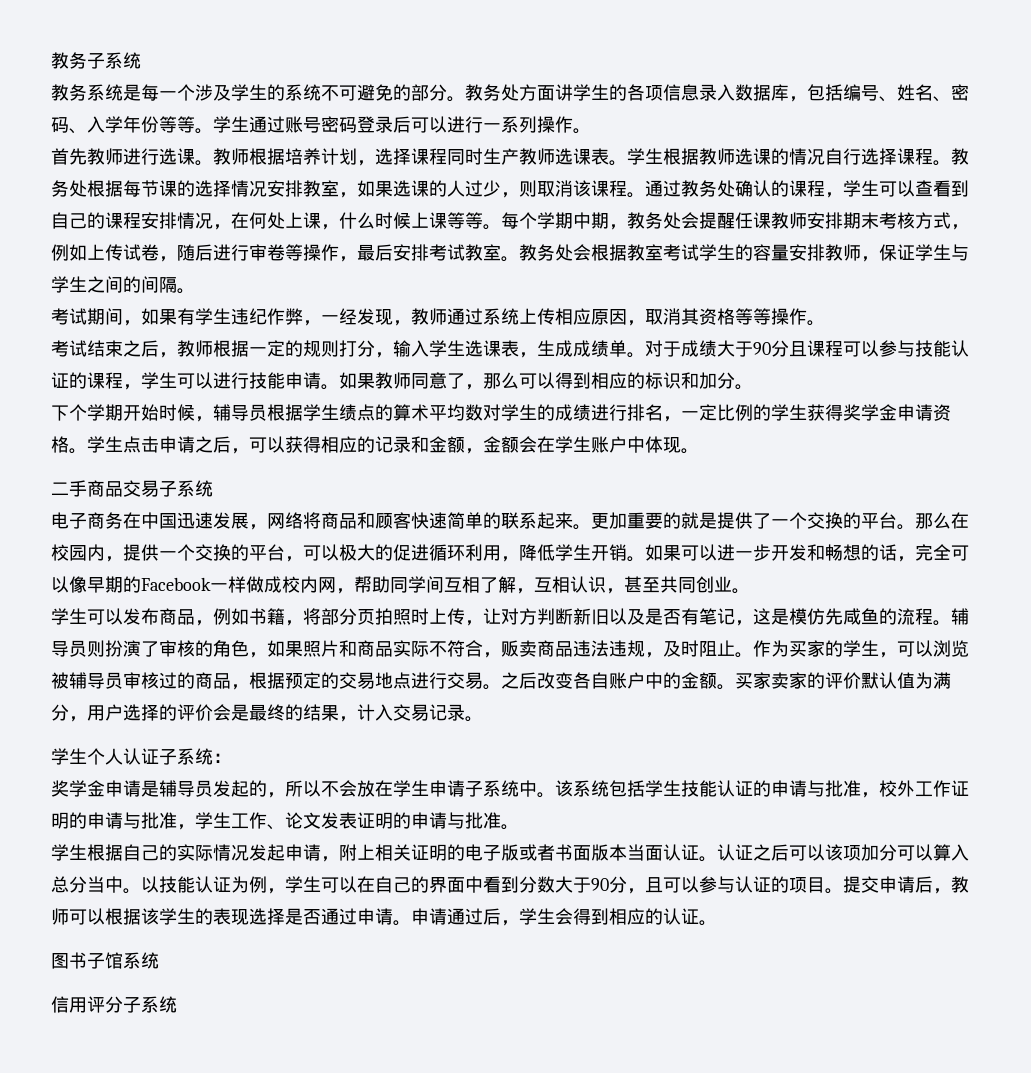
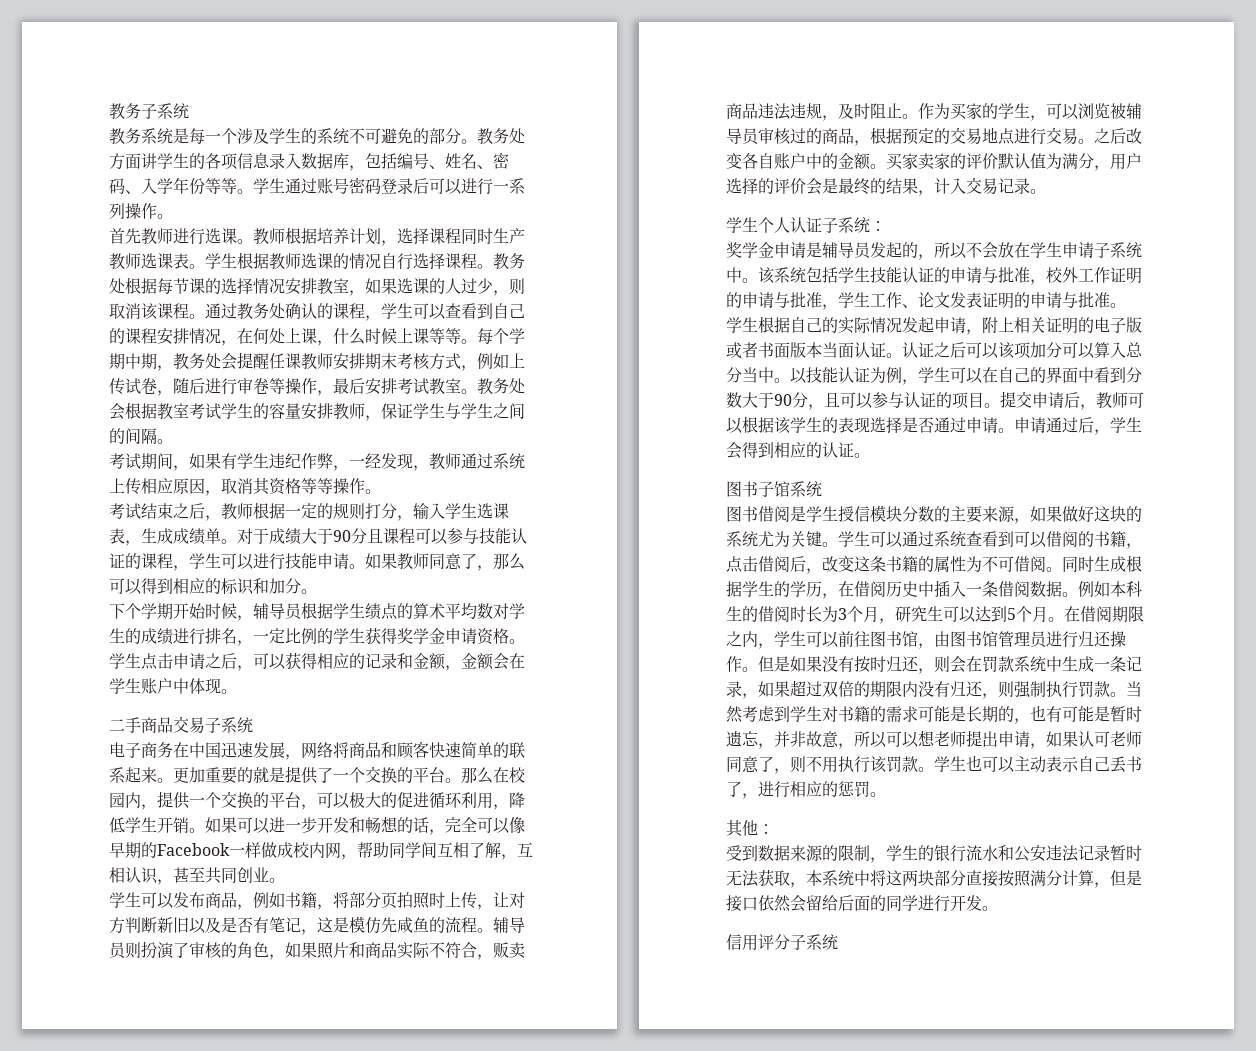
(159, 960) none -> [726,505,1142,524] [726,531,1142,549] [726,555,1142,574] [726,580,1142,599] [726,606,1144,624] [726,631,1126,649] [726,656,1142,674] [726,680,1142,699] [726,705,1142,724] [726,730,1142,749] [726,755,1142,774] [726,781,886,799] [726,820,774,837] [726,845,1142,863] [726,869,1142,888] [726,895,998,912] // 图书借阅是学生授信模块分数的主要来源，如果做好这块的系统尤为关键。学生可以通过系统查看到可以借阅的书籍，点击借阅后，改变这条书籍的属性为不可借阅。同时生成根据学生的学历，在借阅历史中插入一条借阅数据。例如本科生的借阅时长为3个月，研究生可以达到5个月。在借阅期限之内，学生可以前往图书馆，由图书馆管理员进行归还操作。但是如果没有按时归还，则会在罚款系统中生成一条记录，如果超过双倍的期限内没有归还，则强制执行罚款。当然考虑到学生对书籍的需求可能是长期的，也有可能是暂时遗忘，并非故意，所以可以想老师提出申请，如果认可老师同意了，则不用执行该罚款。学生也可以主动表示自己丢书了，进行相应的惩罚。 // 其他： // 受到数据来源的限制，学生的银行流水和公安违法记录暂时无法获取，本系统中将这两块部分直接按照满分计算，但是接口依然会留给后面的同学进行开发。

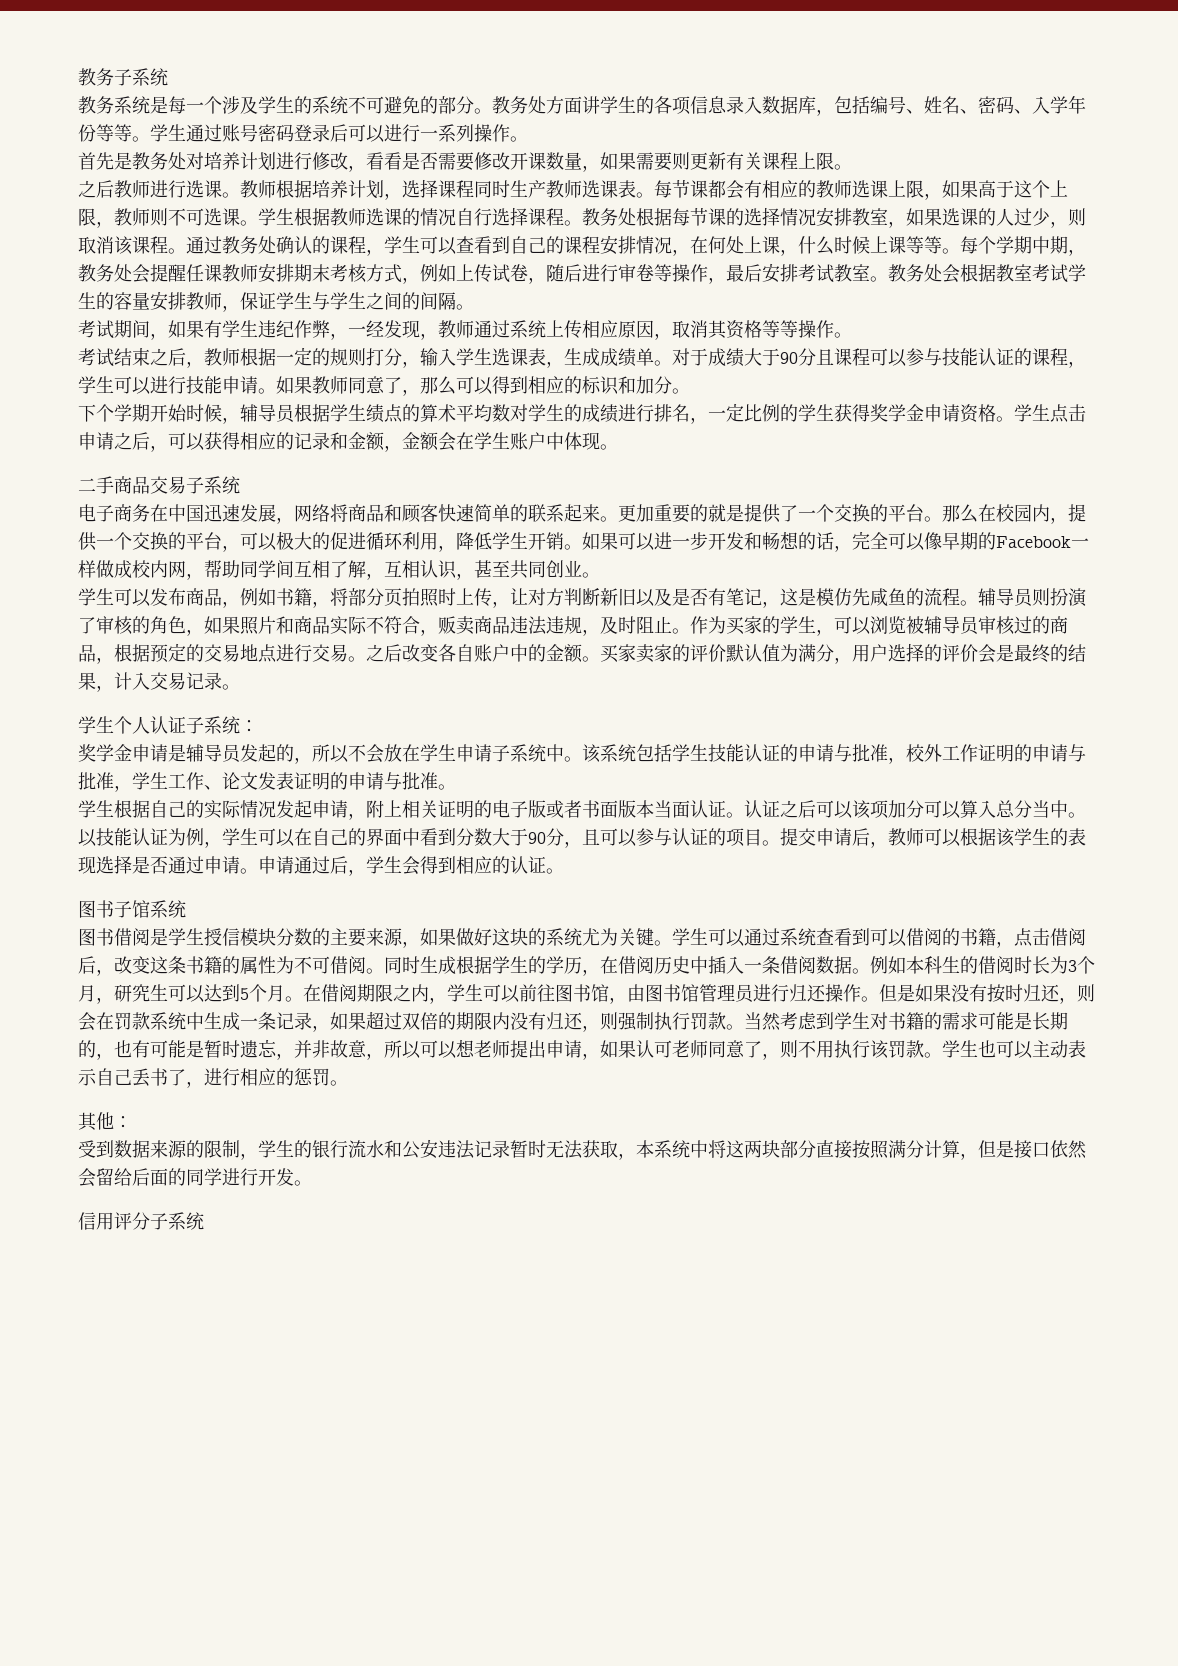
(141, 236) none -> [114,152,852,172] [78,180,114,198] 是教务处对培养计划进行修改，看看是否需要修改开课数量，如果需要则更新有关课程上限。 // 之后
(205, 266) none -> [654,180,1068,200] [78,208,258,228] 每节课都会有相应的教师选课上限，如果高于这个上限，教师则不可选课。

